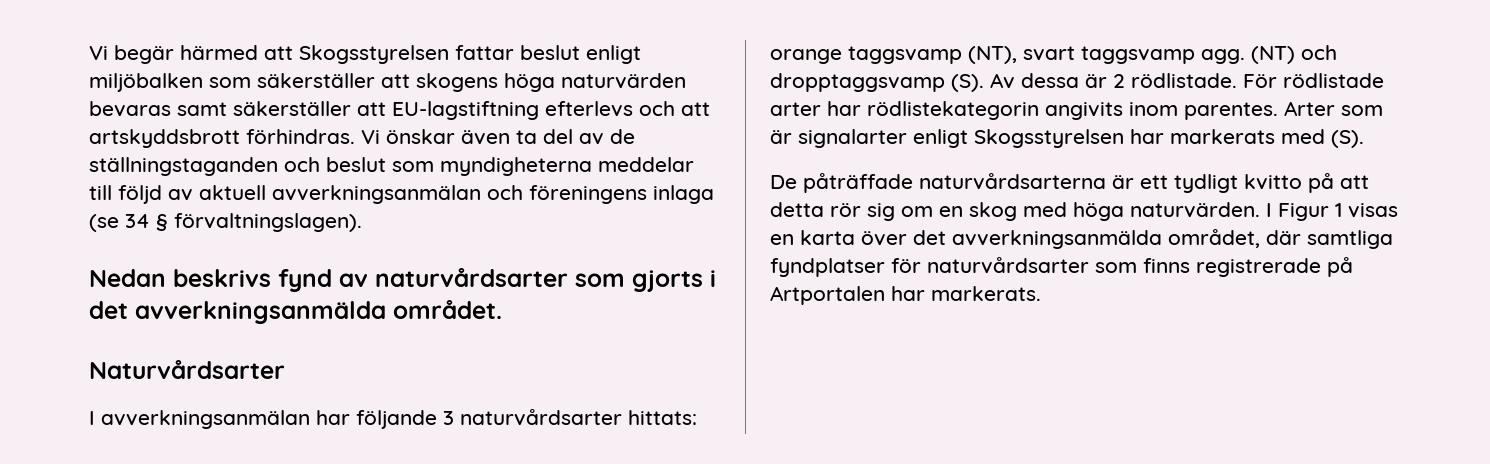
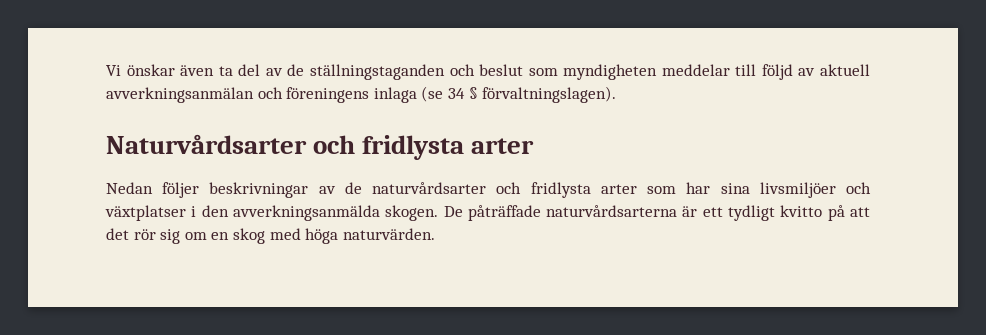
[89,45,641,64] [89,73,686,92] [89,101,710,120] [89,129,380,148] Vi begär härmed att Skogsstyrelsen fattar beslut enligt miljöbalken som säkerställer att skogens höga naturvärden bevaras samt säkerställer att EU-lagstiftning efterlevs och att artskyddsbrott förhindras. Vi -> [106,65,121,76] Vi
[440,157,592,176] myndigheterna -> [563,64,658,80] myndigheten
[89,268,716,292] [89,300,502,324] [89,360,285,379] [89,409,697,429] [770,45,1337,64] [770,73,1384,92] [770,101,1383,120] [770,129,1364,148] Nedan beskrivs fynd av naturvårdsarter som gjorts i det avverkningsanmälda området. // Naturvårdsarter // I avverkningsanmälan har följande 3 naturvårdsarter hittats: orange taggsvamp (NT), svart taggsvamp agg. (NT) och dropptaggsvamp (S). Av dessa är 2 rödlistade. För rödlistade arter har rödlistekategorin angivits inom parentes. Arter som är signalarter enligt Skogsstyrelsen har markerats med (S). // -> [106,134,535,160] [106,182,871,198] [105,205,439,221] Naturvårdsarter och fridlysta arter // Nedan följer beskrivningar av de naturvårdsarter och fridlysta arter som har sina livsmiljöer och växtplatser i den avverkningsanmälda skogen.
[770,202,824,217] detta -> [106,228,129,240] det
[1266,203,1398,221] [770,229,1393,249] [770,257,1353,277] [770,286,1041,305] I Figur 1 visas en karta över det avverkningsanmälda området, där samtliga fyndplatser för naturvårdsarter som finns registrerade på Artportalen har markerats. -> (435, 234) none

